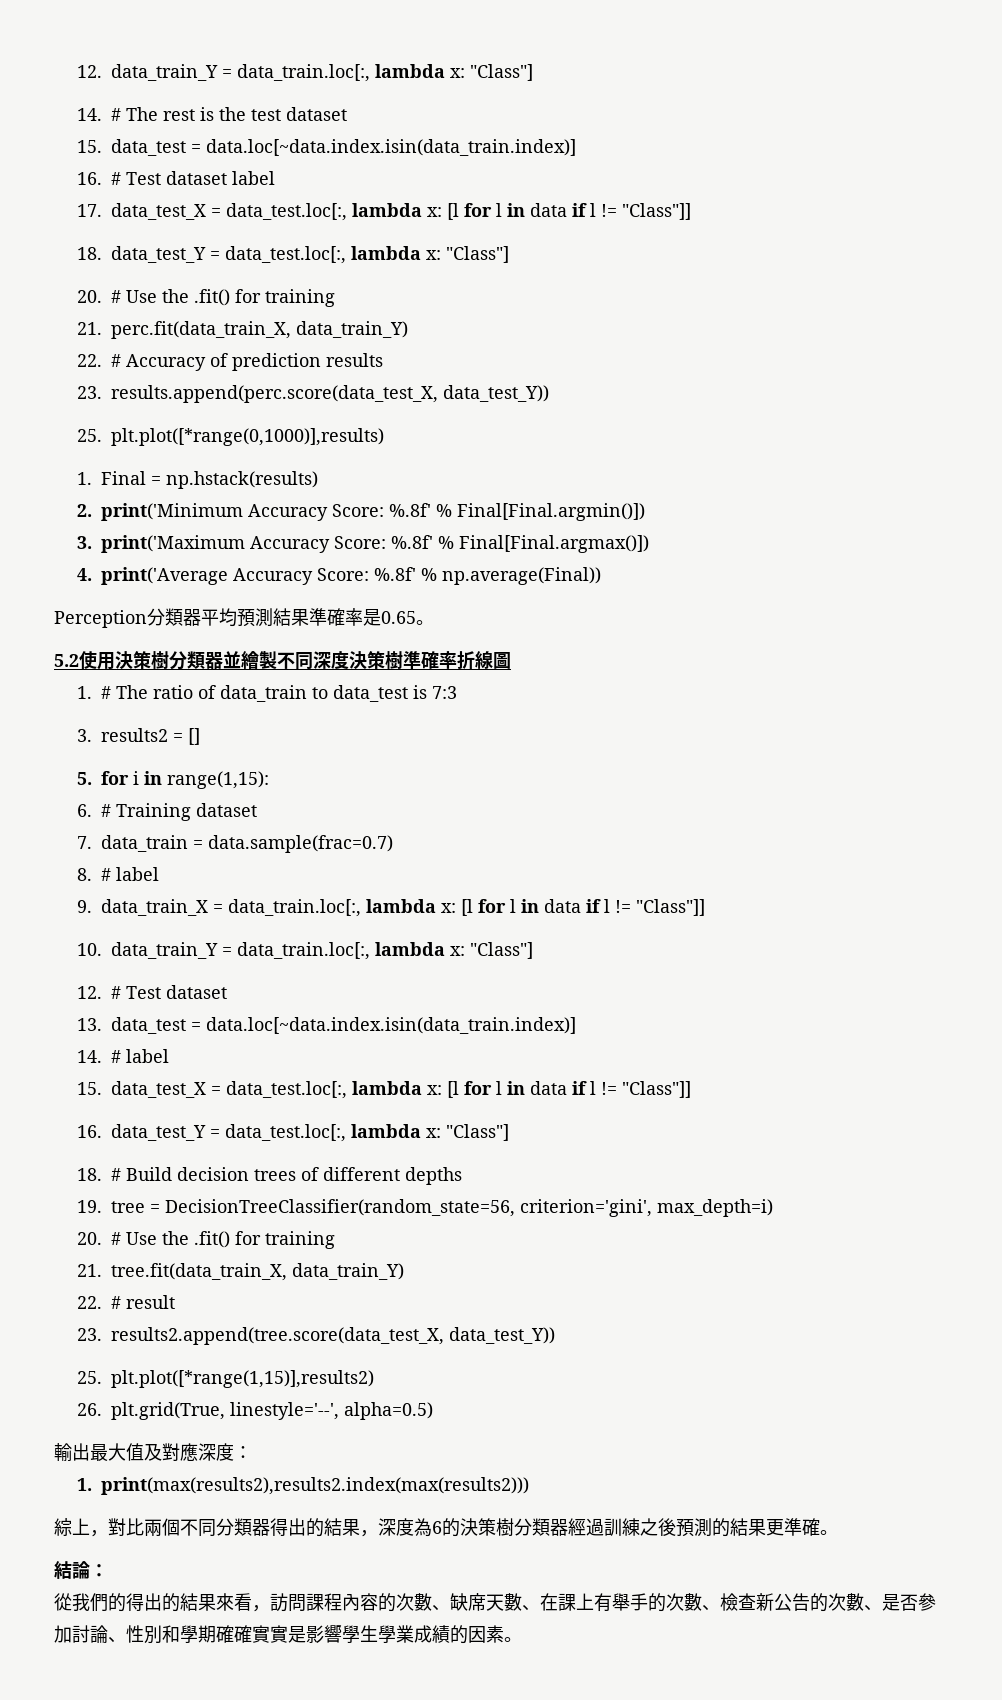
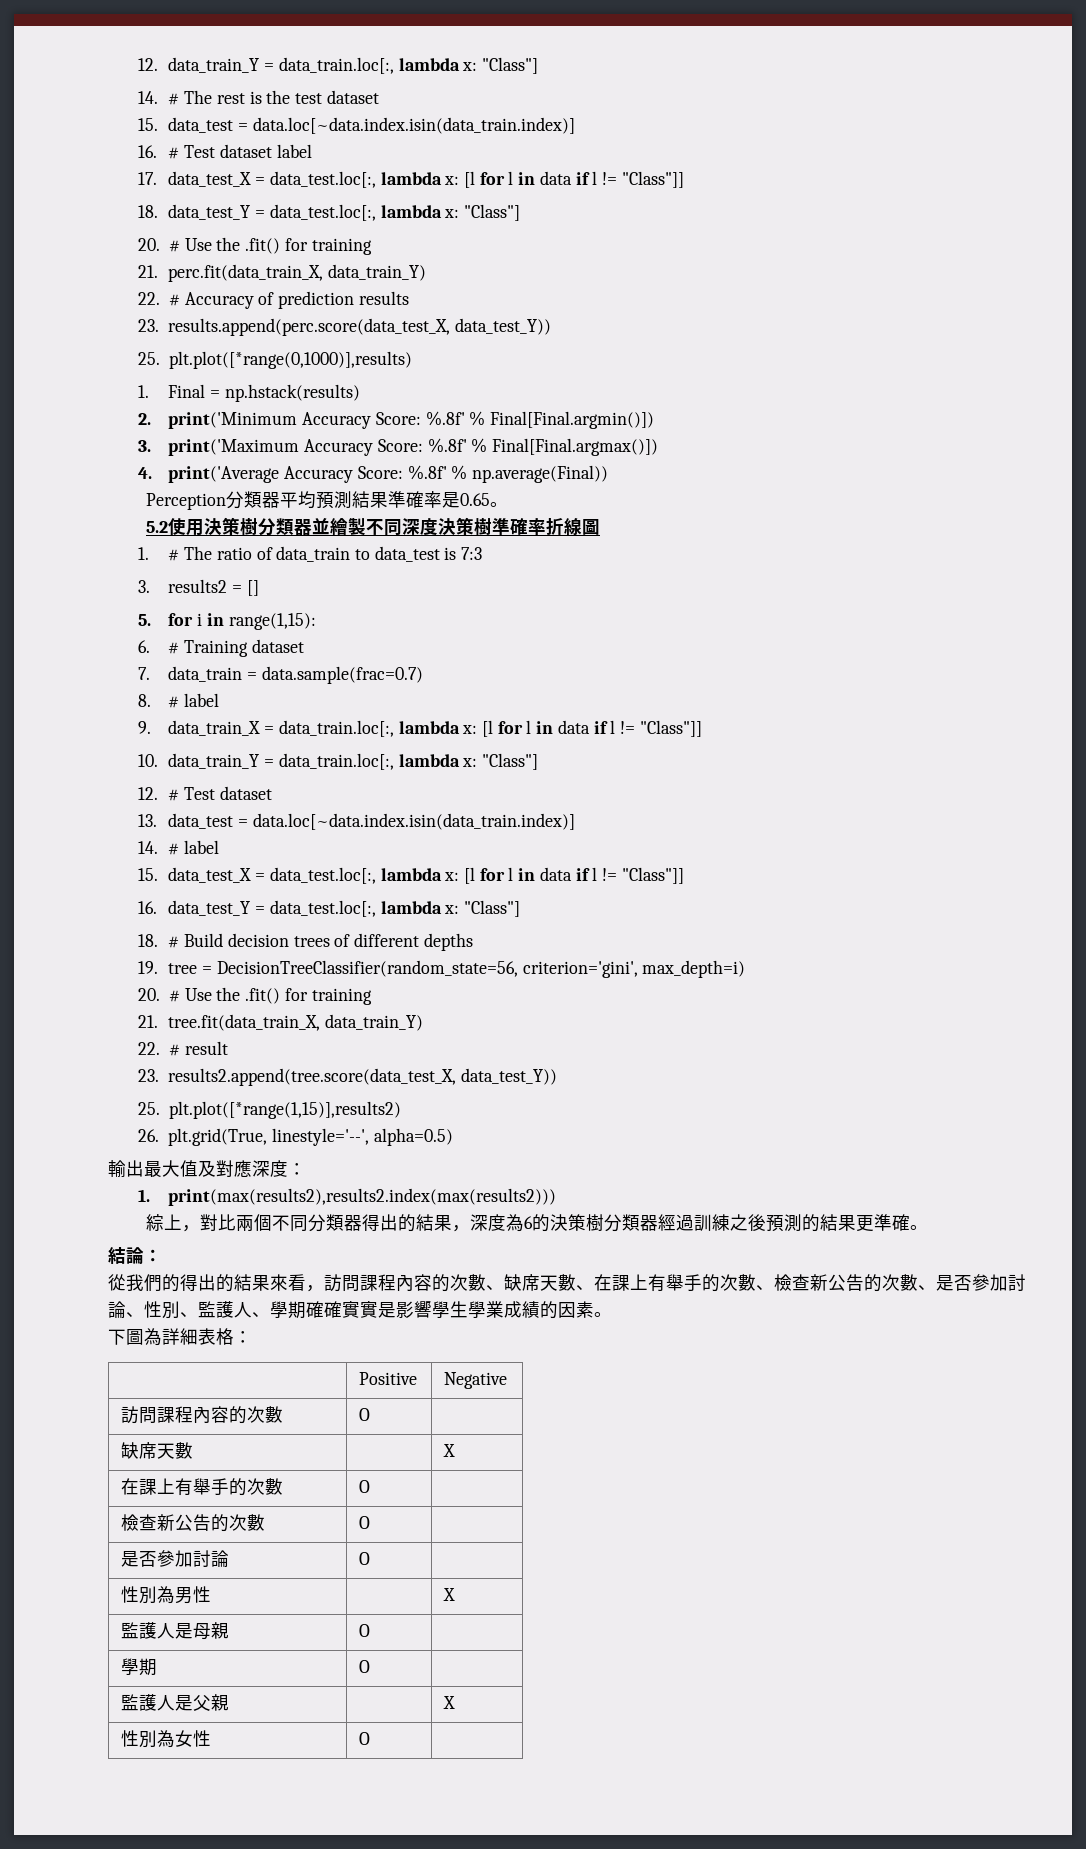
[162,1625,180,1643] 和 -> [180,1301,270,1318] 、監護人、
(522, 1639) none -> [108,1328,252,1346] [359,1372,418,1385] [444,1372,508,1389] [121,1406,284,1424] [359,1408,371,1421] [121,1442,194,1459] [443,1444,456,1457] [121,1478,284,1496] [359,1480,371,1493] [121,1514,266,1532] [359,1516,371,1529] [121,1550,230,1567] [359,1552,371,1565] [121,1586,212,1604] [443,1588,456,1601] [121,1622,230,1640] [359,1624,371,1637] [121,1658,158,1676] [359,1660,371,1673] [121,1694,230,1711] [443,1696,456,1709] [121,1730,212,1748] [359,1732,371,1745] // 下圖為詳細表格： // | Positive | Negative // 訪問課程內容的次數 | O | // 缺席天數 | | X // 在課上有舉手的次數 | O | // 檢查新公告的次數 | O | // 是否參加討論 | O | // 性別為男性 | | X // 監護人是母親 | O | // 學期 | O | // 監護人是父親 | | X // 性別為女性 | O |

